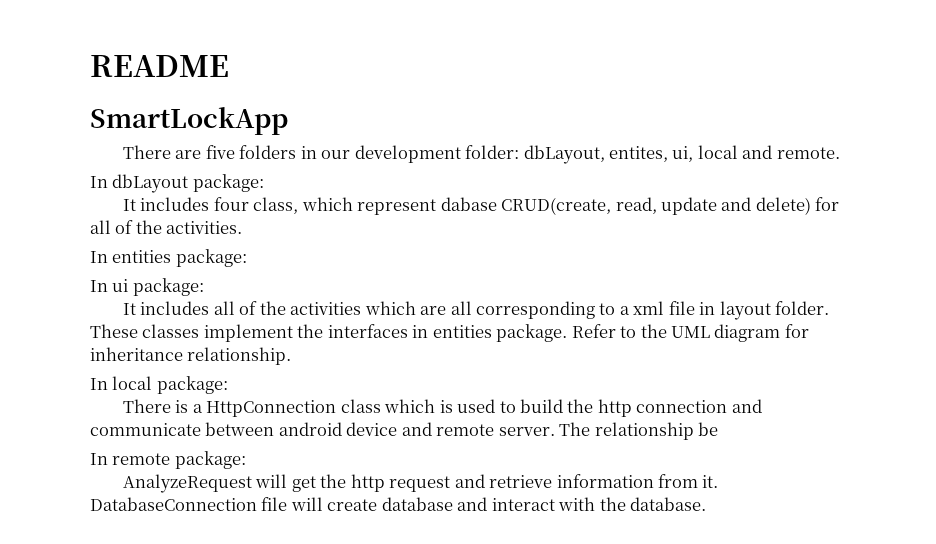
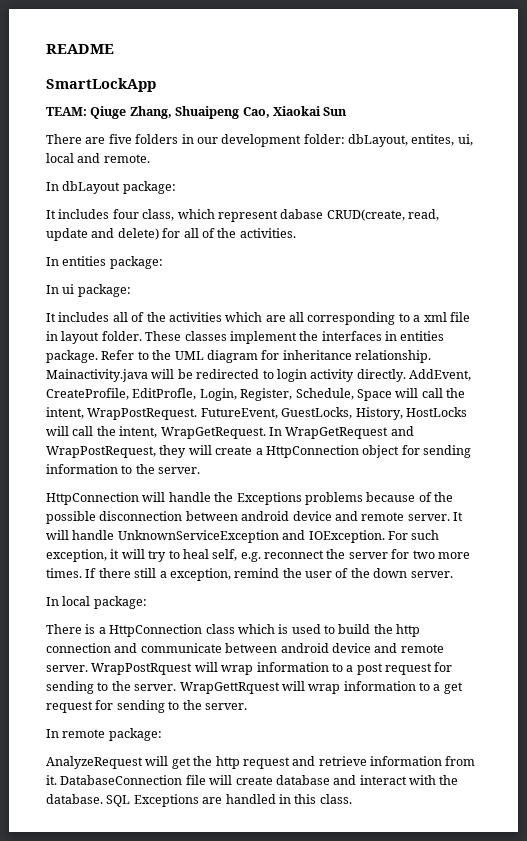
(288, 121) none -> [46,106,348,119] // TEAM: Qiuge Zhang, Shuaipeng Cao, Xiaokai Sun
(292, 356) none -> [46,369,471,382] [46,388,465,401] [46,407,467,420] [46,426,414,439] [46,445,471,458] [46,464,201,474] [46,492,453,505] [46,511,463,524] [46,530,440,543] [46,549,470,562] [46,568,453,581] Mainactivity.java will be redirected to login activity directly. AddEvent, CreateProfile, EditProfle, Login, Register, Schedule, Space will call the intent, WrapPostRequest. FutureEvent, GuestLocks, History, HostLocks will call the intent, WrapGetRequest. In WrapGetRequest and WrapPostRequest, they will create a HttpConnection object for sending information to the server. // HttpConnection will handle the Exceptions problems because of the possible disconnection between android device and remote server. It will handle UnknownServiceException and IOException. For such exception, it will try to heal self, e.g. reconnect the server for two more times. If there still a exception, remind the user of the down server.
[559,422,719,440] The relationship be -> [91,662,453,675] [46,681,463,694] [46,700,247,713] WrapPostRquest will wrap information to a post request for sending to the server. WrapGettRquest will wrap information to a get request for sending to the server.
(707, 504) none -> [106,794,352,807] SQL Exceptions are handled in this class.

